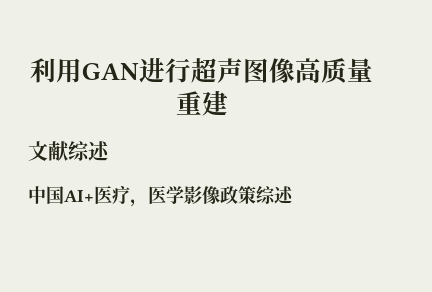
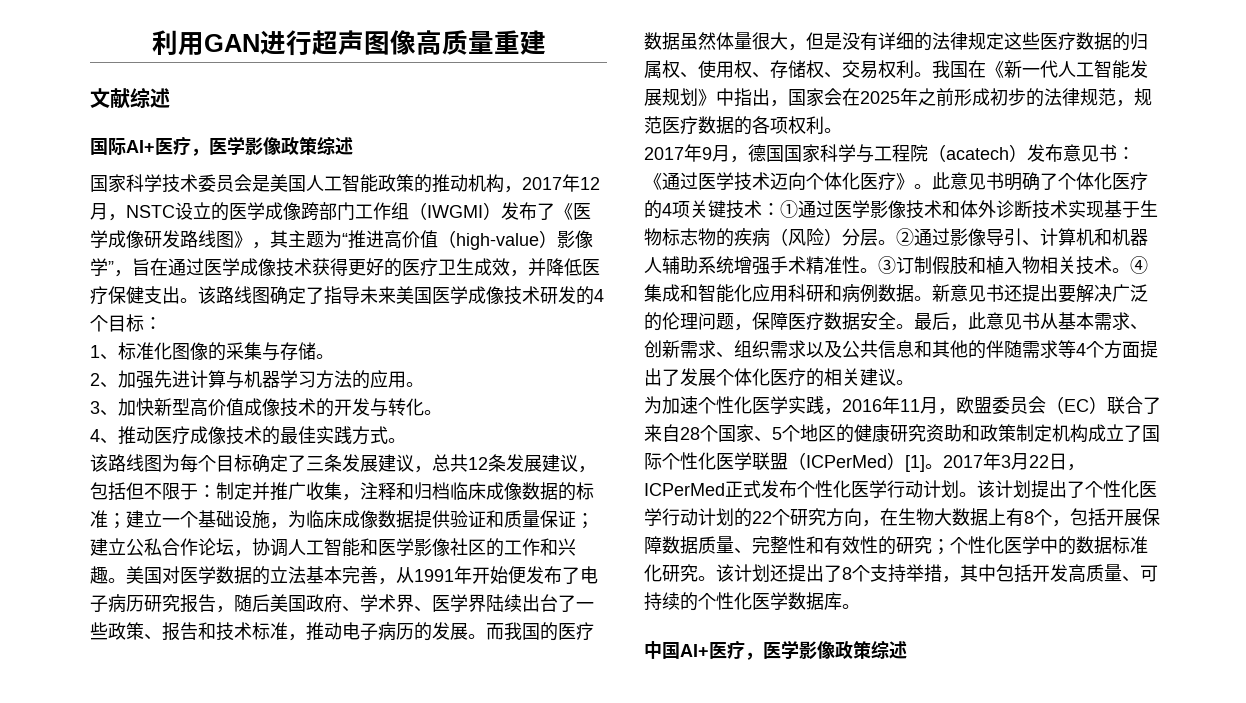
(110, 151) none -> [90,136,353,156] [90,174,600,193] [90,202,591,221] [90,230,593,250] [90,258,600,277] [90,286,604,305] [90,314,162,332] [90,342,334,361] [90,370,424,389] [90,398,442,417] [90,426,406,445] [90,454,596,473] [90,482,594,501] [90,510,594,529] [90,538,576,557] [90,566,598,585] [90,594,594,613] [90,622,594,641] [644,32,1148,51] [644,60,1148,79] [644,88,1152,107] [644,116,842,135] [644,144,1135,163] [644,172,1148,191] [644,200,1158,219] [644,228,1148,247] [644,255,1148,275] [644,284,1148,303] [644,312,1148,331] [644,340,1158,359] [644,368,914,387] [644,396,1161,415] [644,424,1160,443] [644,452,1085,472] [644,480,1157,498] [644,508,1160,527] [644,536,1148,555] [644,564,1158,583] [644,592,860,611] // 国际AI+医疗，医学影像政策综述 // 国家科学技术委员会是美国人工智能政策的推动机构，2017年12月，NSTC设立的医学成像跨部门工作组（IWGMI）发布了《医学成像研发路线图》，其主题为“推进高价值（high-value）影像学”，旨在通过医学成像技术获得更好的医疗卫生成效，并降低医疗保健支出。该路线图确定了指导未来美国医学成像技术研发的4个目标： // 1、标准化图像的采集与存储。 // 2、加强先进计算与机器学习方法的应用。 // 3、加快新型高价值成像技术的开发与转化。 // 4、推动医疗成像技术的最佳实践方式。 // 该路线图为每个目标确定了三条发展建议，总共12条发展建议，包括但不限于：制定并推广收集，注释和归档临床成像数据的标准；建立一个基础设施，为临床成像数据提供验证和质量保证；建立公私合作论坛，协调人工智能和医学影像社区的工作和兴趣。美国对医学数据的立法基本完善，从1991年开始便发布了电子病历研究报告，随后美国政府、学术界、医学界陆续出台了一些政策、报告和技术标准，推动电子病历的发展。而我国的医疗数据虽然体量很大，但是没有详细的法律规定这些医疗数据的归属权、使用权、存储权、交易权利。我国在《新一代人工智能发展规划》中指出，国家会在2025年之前形成初步的法律规范，规范医疗数据的各项权利。 // 2017年9月，德国国家科学与工程院（acatech）发布意见书：《通过医学技术迈向个体化医疗》。此意见书明确了个体化医疗的4项关键技术：①通过医学影像技术和体外诊断技术实现基于生物标志物的疾病（风险）分层。②通过影像导引、计算机和机器人辅助系统增强手术精准性。③订制假肢和植入物相关技术。④集成和智能化应用科研和病例数据。新意见书还提出要解决广泛的伦理问题，保障医疗数据安全。最后，此意见书从基本需求、创新需求、组织需求以及公共信息和其他的伴随需求等4个方面提出了发展个体化医疗的相关建议。 // 为加速个性化医学实践，2016年11月，欧盟委员会（EC）联合了来自28个国家、5个地区的健康研究资助和政策制定机构成立了国际个性化医学联盟（ICPerMed）[1]。2017年3月22日，ICPerMed正式发布个性化医学行动计划。该计划提出了个性化医学行动计划的22个研究方向，在生物大数据上有8个，包括开展保障数据质量、完整性和有效性的研究；个性化医学中的数据标准化研究。该计划还提出了8个支持举措，其中包括开发高质量、可持续的个性化医学数据库。

